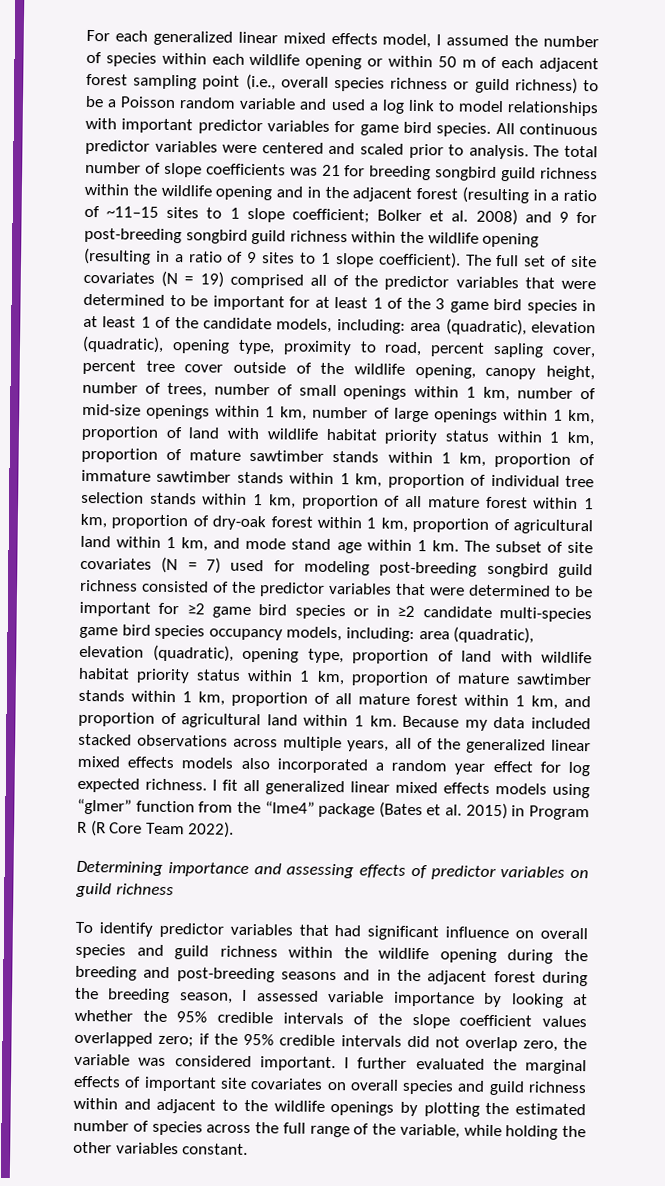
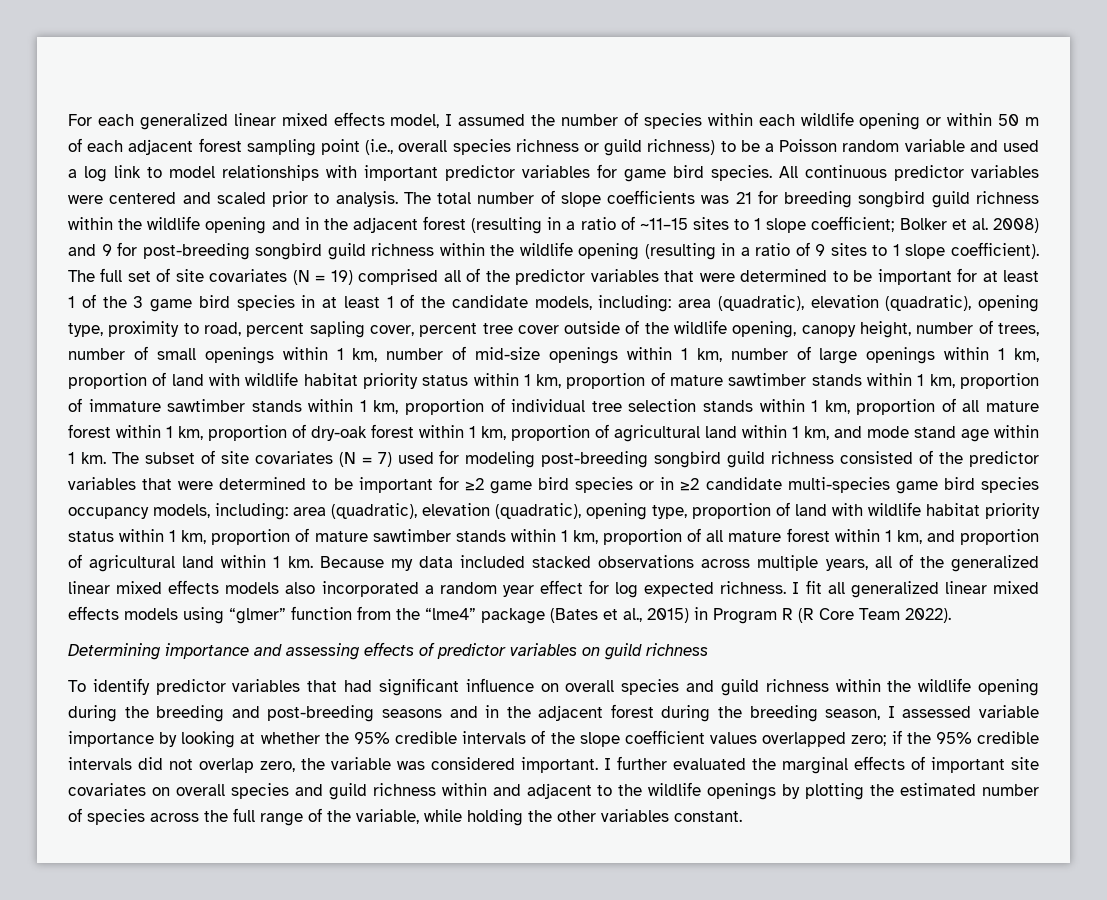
[445,804,463,816] al. -> [623,608,642,622] al.,

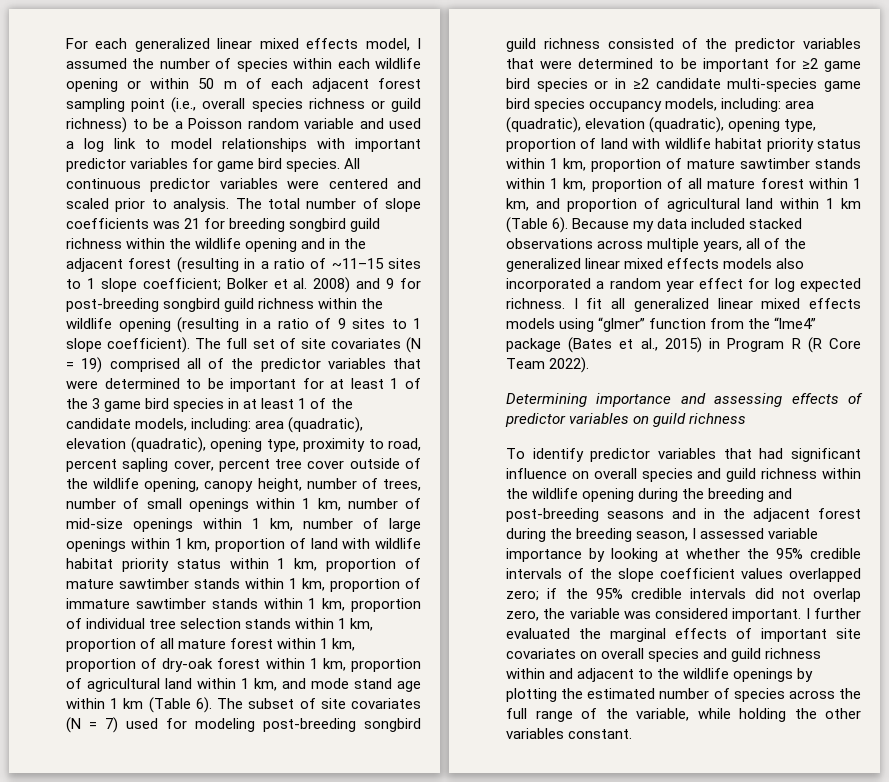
[80,452,106,464] km. -> [123,697,212,713] km (Table 6).
[287,556,313,568] km. -> [841,198,861,209] [506,217,569,233] km (Table 6).

